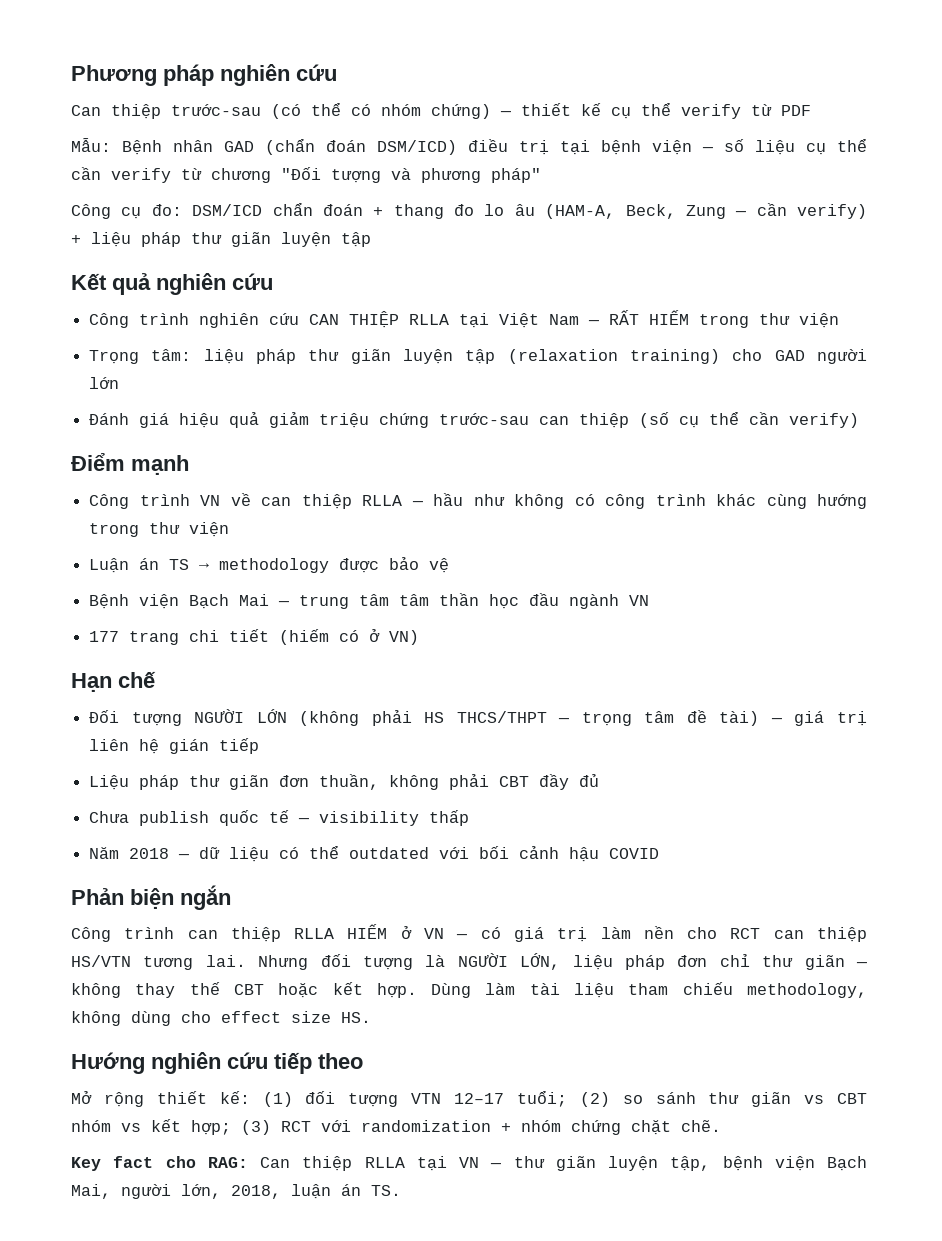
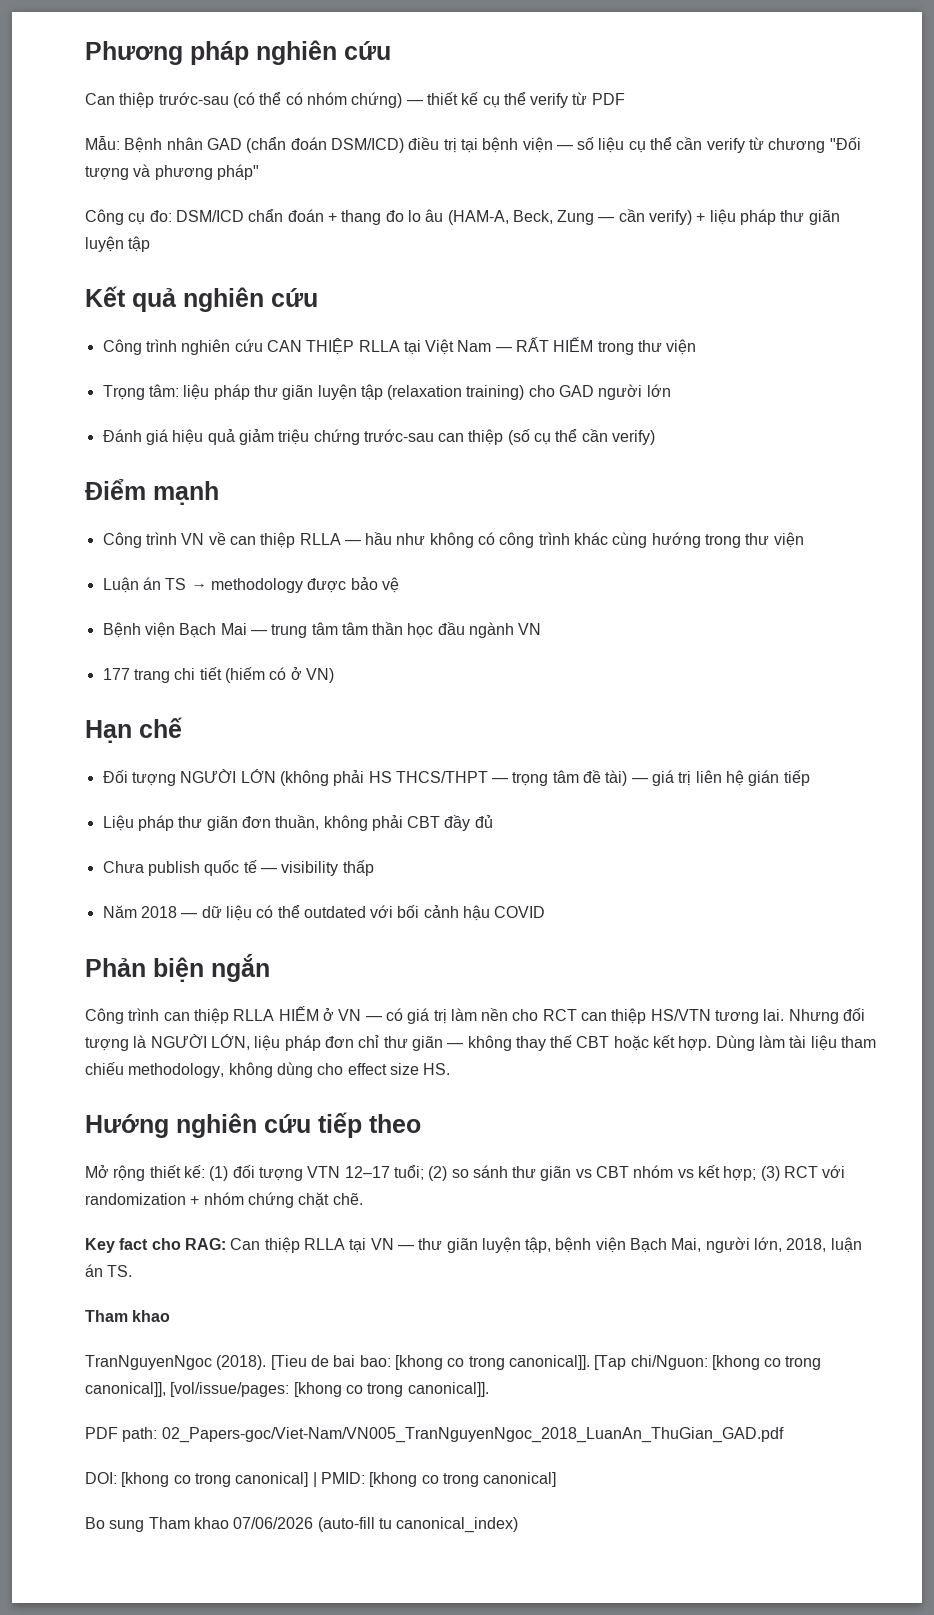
(401, 1190) none -> [85,1310,171,1322] [85,1355,822,1370] [85,1382,489,1397] [85,1427,784,1443] [85,1472,557,1487] [85,1517,519,1533] // Tham khao // TranNguyenNgoc (2018). [Tieu de bai bao: [khong co trong canonical]]. [Tap chi/Nguon: [khong co trong canonical]], [vol/issue/pages: [khong co trong canonical]]. // PDF path: 02_Papers-goc/Viet-Nam/VN005_TranNguyenNgoc_2018_LuanAn_ThuGian_GAD.pdf // DOI: [khong co trong canonical] | PMID: [khong co trong canonical] // Bo sung Tham khao 07/06/2026 (auto-fill tu canonical_index)

